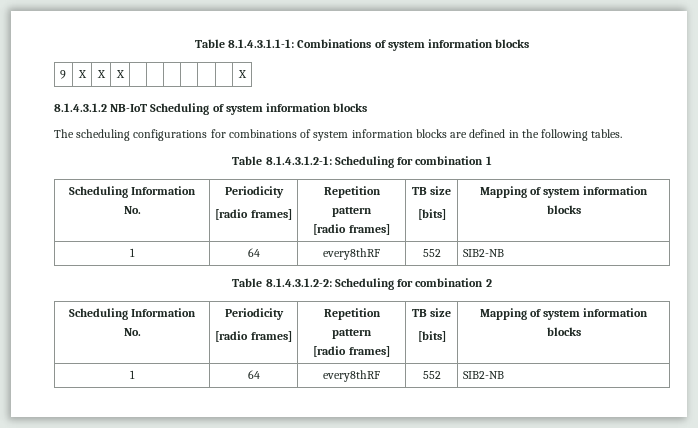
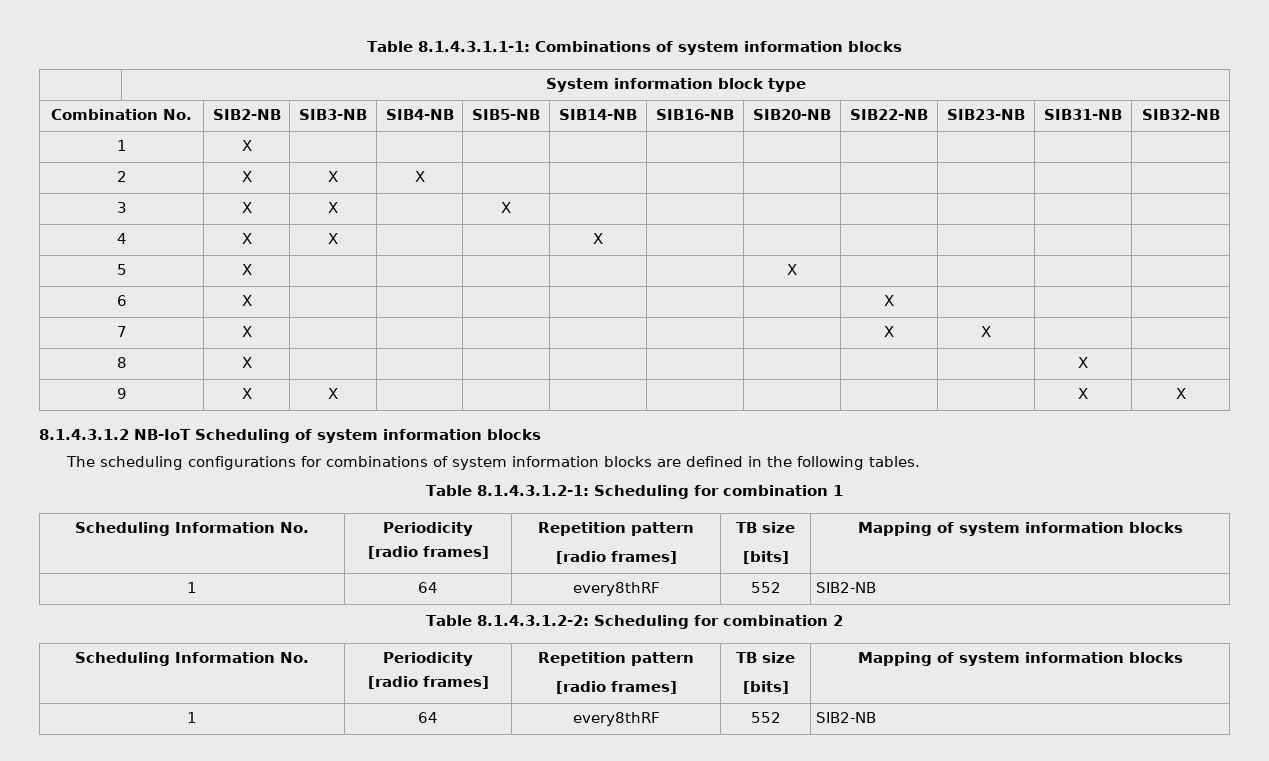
[59,70,66,79] [77,70,87,78] [96,70,106,78] [115,70,125,78] 9 | X | X | X | | | | | | -> [545,78,806,92] [51,109,192,120] [212,109,281,120] [299,109,367,120] [385,109,454,120] [471,109,540,120] [559,109,637,120] [656,109,734,120] [753,109,831,120] [850,109,928,120] [947,109,1025,120] [1044,109,1122,120] [1141,109,1220,120] [116,140,127,151] [241,140,252,151] [116,171,127,182] [241,171,252,182] [327,171,338,182] [414,171,425,182] [116,202,127,213] [241,202,252,213] [327,202,338,213] [500,202,511,213] [116,233,127,244] [241,233,252,244] [327,233,338,244] [593,233,603,244] [116,264,127,275] [241,264,252,275] [787,264,797,275] [116,295,127,306] [241,295,252,306] [884,295,894,306] [116,326,127,337] [241,326,252,337] [884,326,894,337] [981,326,991,337] [116,357,127,368] [241,357,252,368] [1078,357,1088,368] [116,388,127,399] [241,388,252,399] [327,388,338,399] [1078,388,1088,399] | System information block type // Combination No. | SIB2-NB | SIB3-NB | SIB4-NB | SIB5-NB | SIB14-NB | SIB16-NB | SIB20-NB | SIB22-NB | SIB23-NB | SIB31-NB | SIB32-NB // 1 | X | | | | | | | | | | // 2 | X | X | X | | | | | | | | // 3 | X | X | | X | | | | | | | // 4 | X | X | | | X | | | | | | // 5 | X | | | | | | X | | | | // 6 | X | | | | | | | X | | | // 7 | X | | | | | | | X | X | | // 8 | X | | | | | | | | | X | // 9 | X | X | | | | | | | | X

